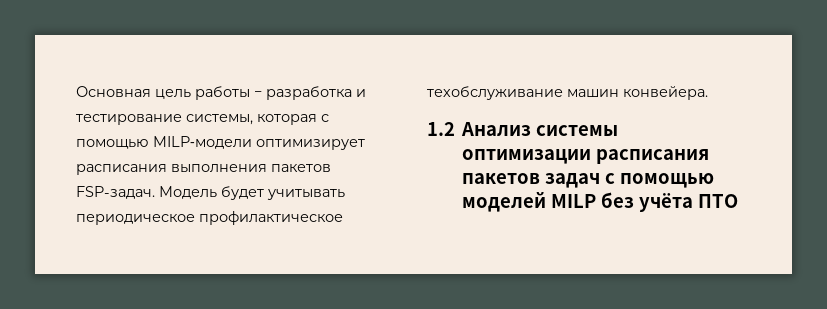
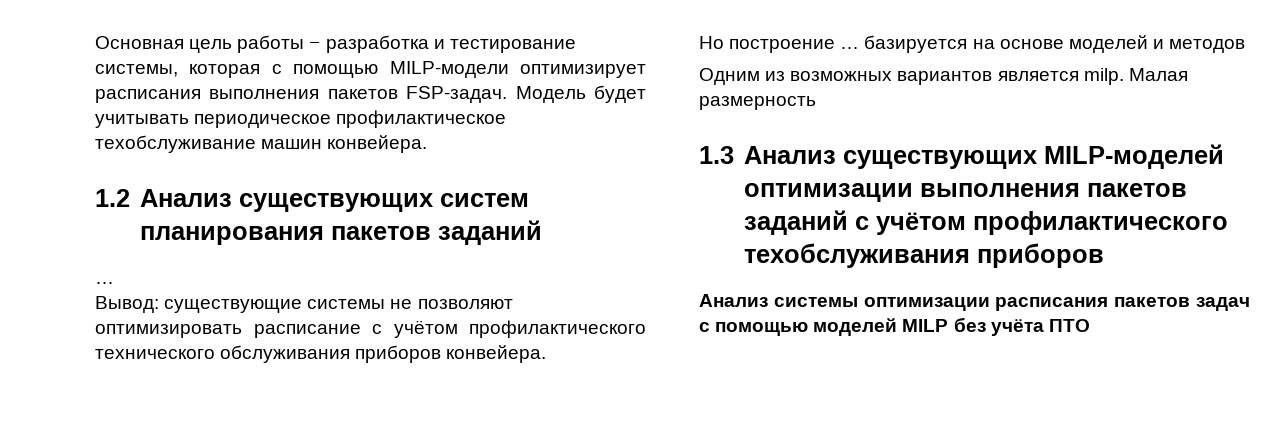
(532, 129) none -> [238,193,529,212] [139,220,542,245] [95,282,114,284] [95,296,513,313] [95,320,646,338] [95,345,547,363] [699,35,1246,53] [699,68,1188,85] [699,96,816,110] [699,144,1224,169] [743,183,1187,202] [743,210,1228,235] [743,243,1104,268] [699,294,768,307] существующих систем планирования пакетов заданий // … // Вывод: существующие системы не позволяют оптимизировать расписание с учётом профилактического технического обслуживания приборов конвейера. // Но построение … базируется на основе моделей и методов // Одним из возможных вариантов является milp. Малая размерность // 1.3 Анализ существующих MILP-моделей оптимизации выполнения пакетов заданий с учётом профилактического техобслуживания приборов // Анализ

